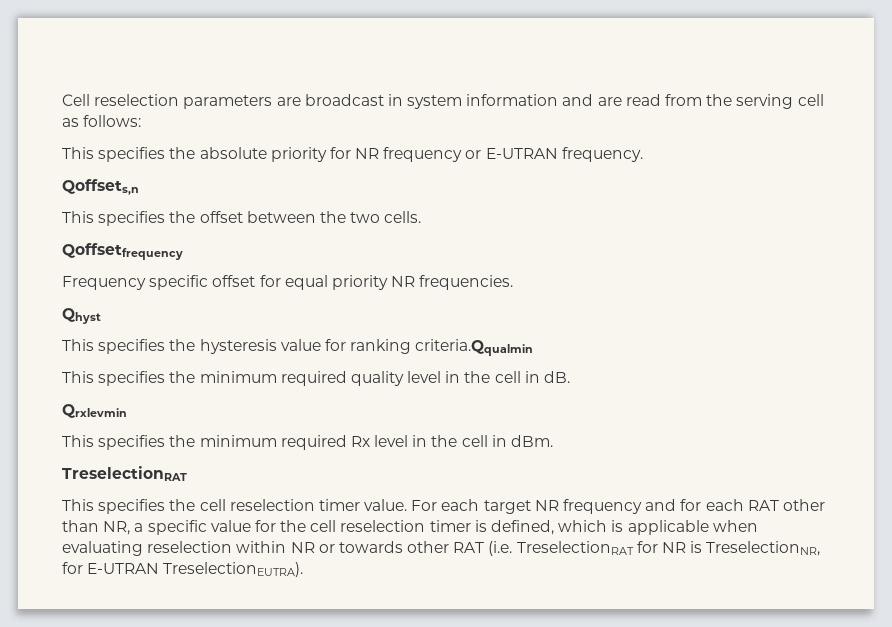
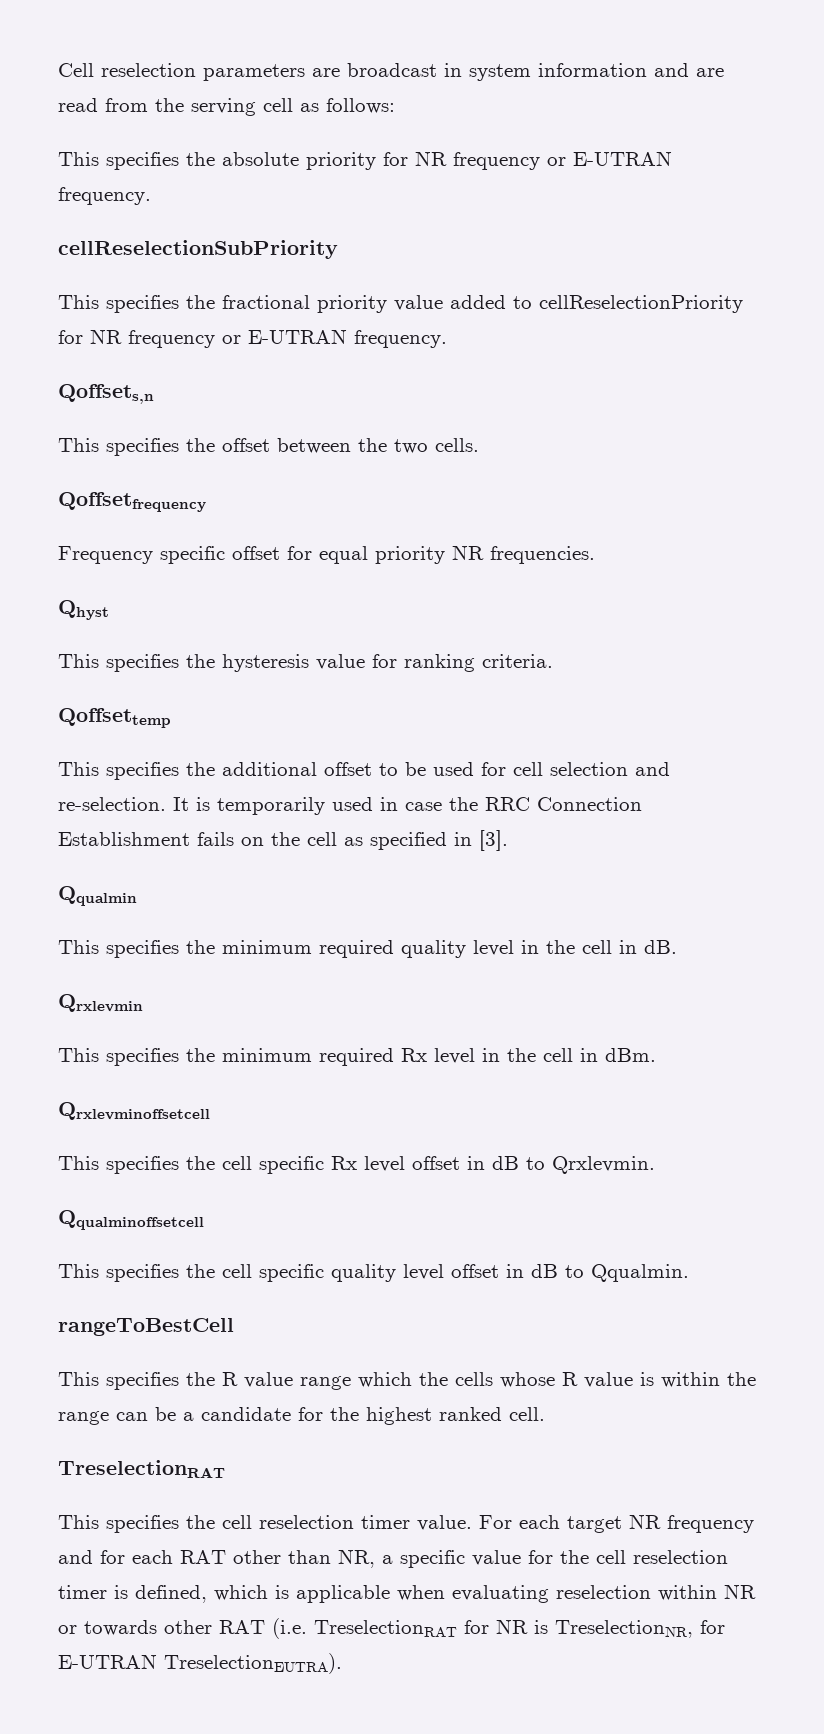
(643, 154) none -> [58,240,338,259] [58,295,743,313] [58,329,447,348] // cellReselectionSubPriority // This specifies the fractional priority value added to cellReselectionPriority for NR frequency or E-UTRAN frequency.
[415,339,534,356] criteria.Qqualmin -> [482,654,553,668] [58,708,171,728] [58,762,670,780] [58,797,642,815] [58,830,508,851] [58,886,137,906] criteria. // Qoffsettemp // This specifies the additional offset to be used for cell selection and re-selection. It is temporarily used in case the RRC Connection Establishment fails on the cell as specified in [3]. // Qqualmin
(554, 441) none -> [58,1102,210,1120] [58,1156,655,1174] [58,1210,204,1230] [58,1264,689,1282] [58,1318,234,1336] [58,1372,756,1390] [58,1407,545,1425] // Qrxlevminoffsetcell // This specifies the cell specific Rx level offset in dB to Qrxlevmin. // Qqualminoffsetcell // This specifies the cell specific quality level offset in dB to Qqualmin. // rangeToBestCell // This specifies the R value range which the cells whose R value is within the range can be a candidate for the highest ranked cell.

